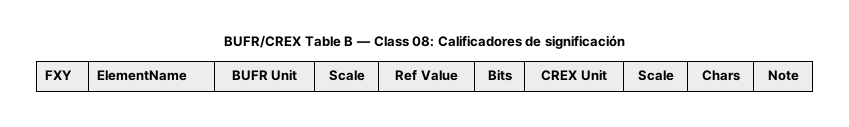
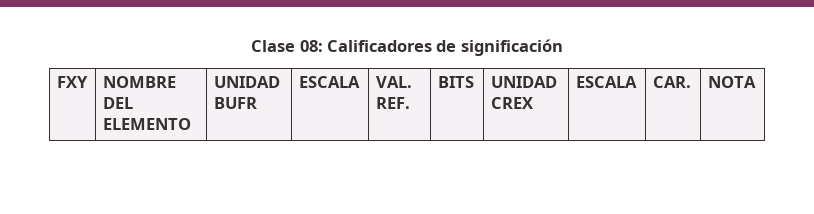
[223,36,409,48] BUFR/CREX Table B — Class -> [251,40,296,52] Clase
[97,70,188,81] [231,69,298,81] [328,70,365,81] [395,70,458,81] [487,69,512,81] [541,69,607,81] [637,70,674,81] [701,70,740,81] [767,70,799,81] ElementName | BUFR Unit | Scale | Ref Value | Bits | CREX Unit | Scale | Chars | Note -> [102,76,176,88] [102,97,133,109] [102,118,191,130] [213,76,280,88] [213,97,257,109] [298,76,360,88] [375,76,412,88] [375,97,410,109] [437,76,474,88] [490,76,557,88] [490,97,533,109] [575,76,637,88] [652,76,691,88] [707,76,756,88] NOMBRE DEL ELEMENTO | UNIDAD BUFR | ESCALA | VAL. REF. | BITS | UNIDAD CREX | ESCALA | CAR. | NOTA

